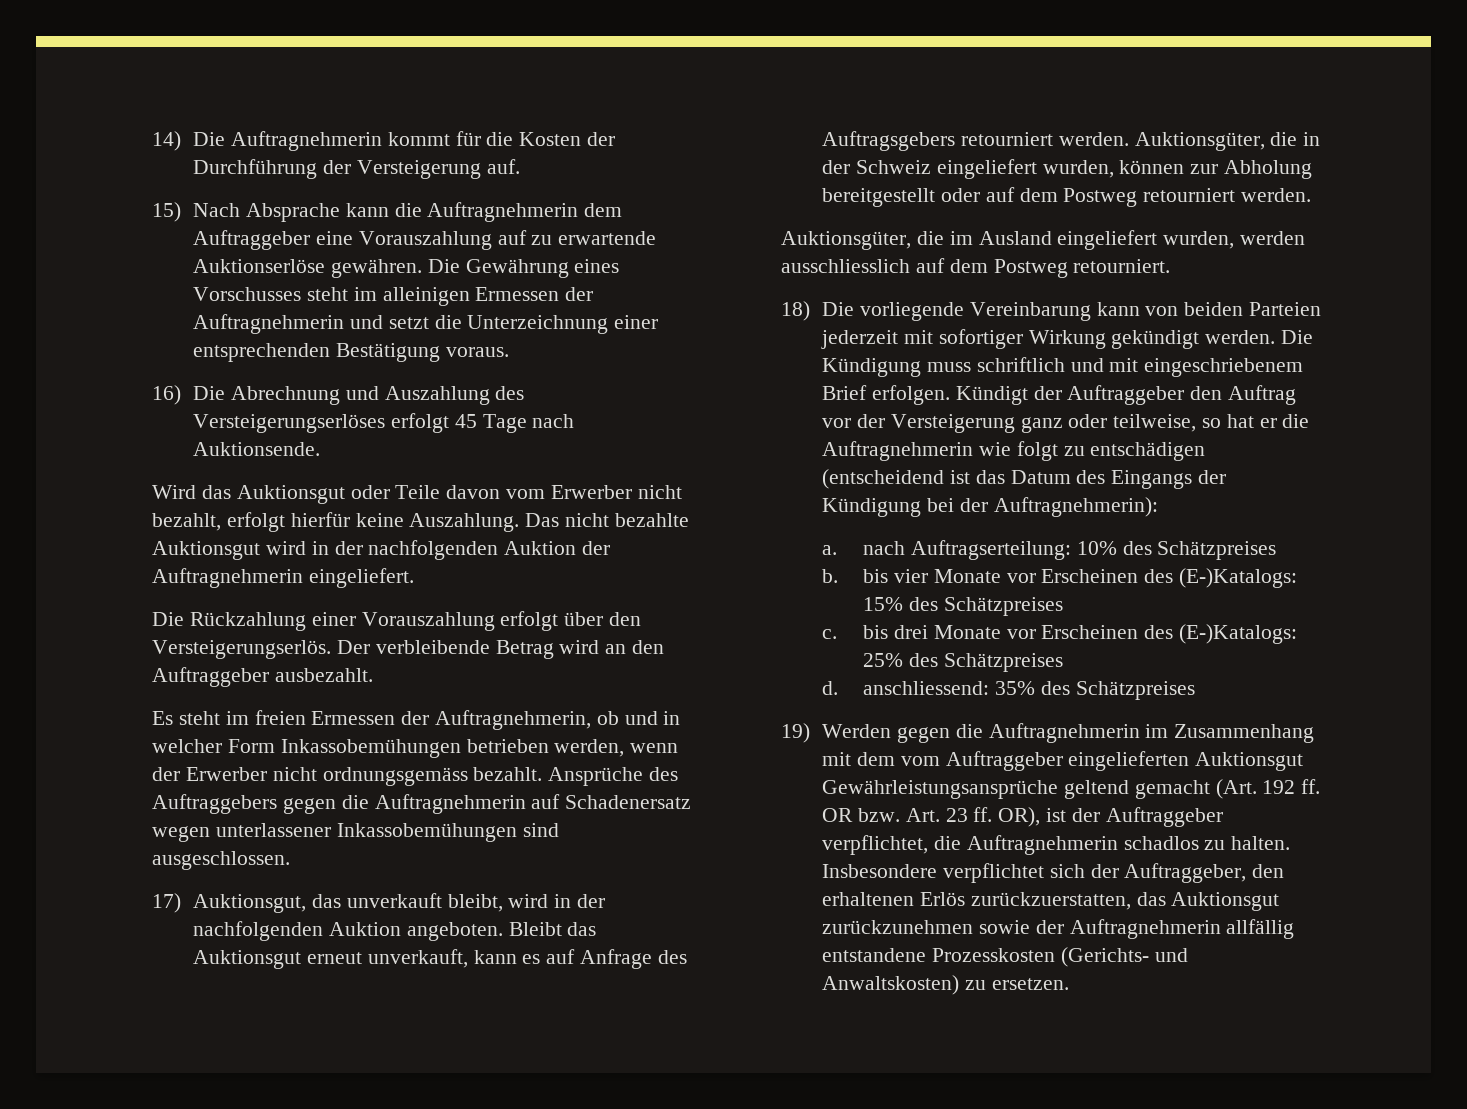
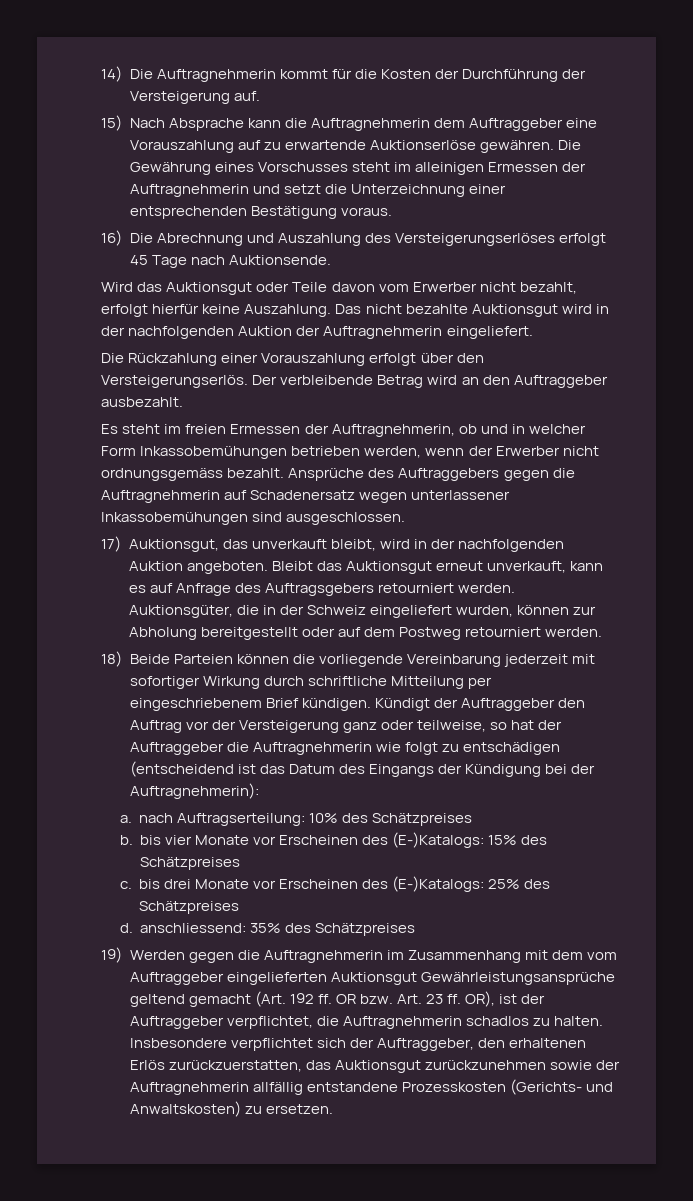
[781,230,1305,250] [781,258,1171,278] [781,301,1322,321] [821,329,1314,349] [822,357,1139,377] Auktionsgüter, die im Ausland eingeliefert wurden, werden ausschliesslich auf dem Postweg retourniert. // 18) Die vorliegende Vereinbarung kann von beiden Parteien jederzeit mit sofortiger Wirkung gekündigt werden. Die Kündigung muss schriftlich und mit -> [101,651,596,667] [129,676,493,689] 18) Beide Parteien können die vorliegende Vereinbarung jederzeit mit sofortiger Wirkung durch schriftliche Mitteilung per
[871,385,950,405] erfolgen. -> [301,698,371,711] kündigen.
[1259,418,1277,428] er -> [538,720,563,730] [129,742,224,755] der Auftraggeber

